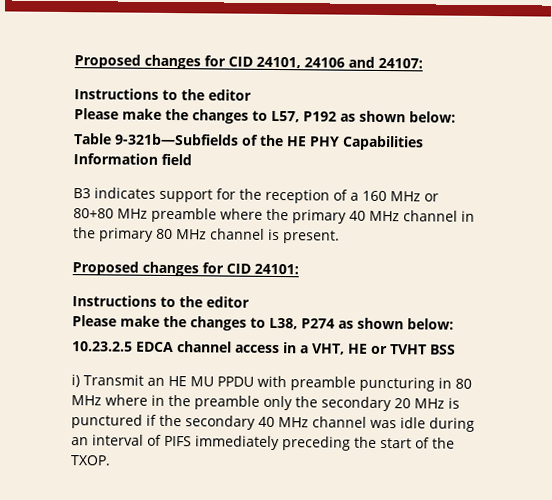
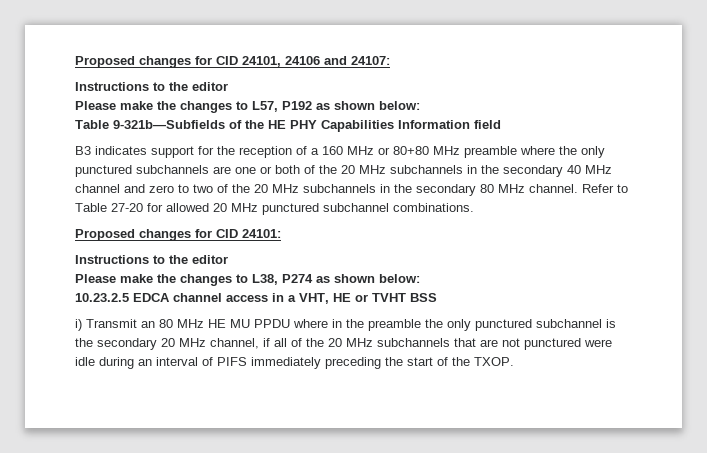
[292,209,475,224] [73,227,340,244] primary 40 MHz channel in the primary 80 MHz channel is present. -> [581,146,605,158] [75,165,612,177] [75,184,628,196] [75,203,474,215] only punctured subchannels are one or both of the 20 MHz subchannels in the secondary 40 MHz channel and zero to two of the 20 MHz subchannels in the secondary 80 MHz channel. Refer to Table 27-20 for allowed 20 MHz punctured subchannel combinations.
(165, 381) none -> [159,319,204,328] 80 MHz
[257,375,472,392] [71,394,460,412] [71,414,397,430] with preamble puncturing in 80 MHz where in the preamble only the secondary 20 MHz is punctured if the secondary 40 MHz channel was -> [293,319,616,331] [75,338,612,350] where in the preamble the only punctured subchannel is the secondary 20 MHz channel, if all of the 20 MHz subchannels that are not punctured were

